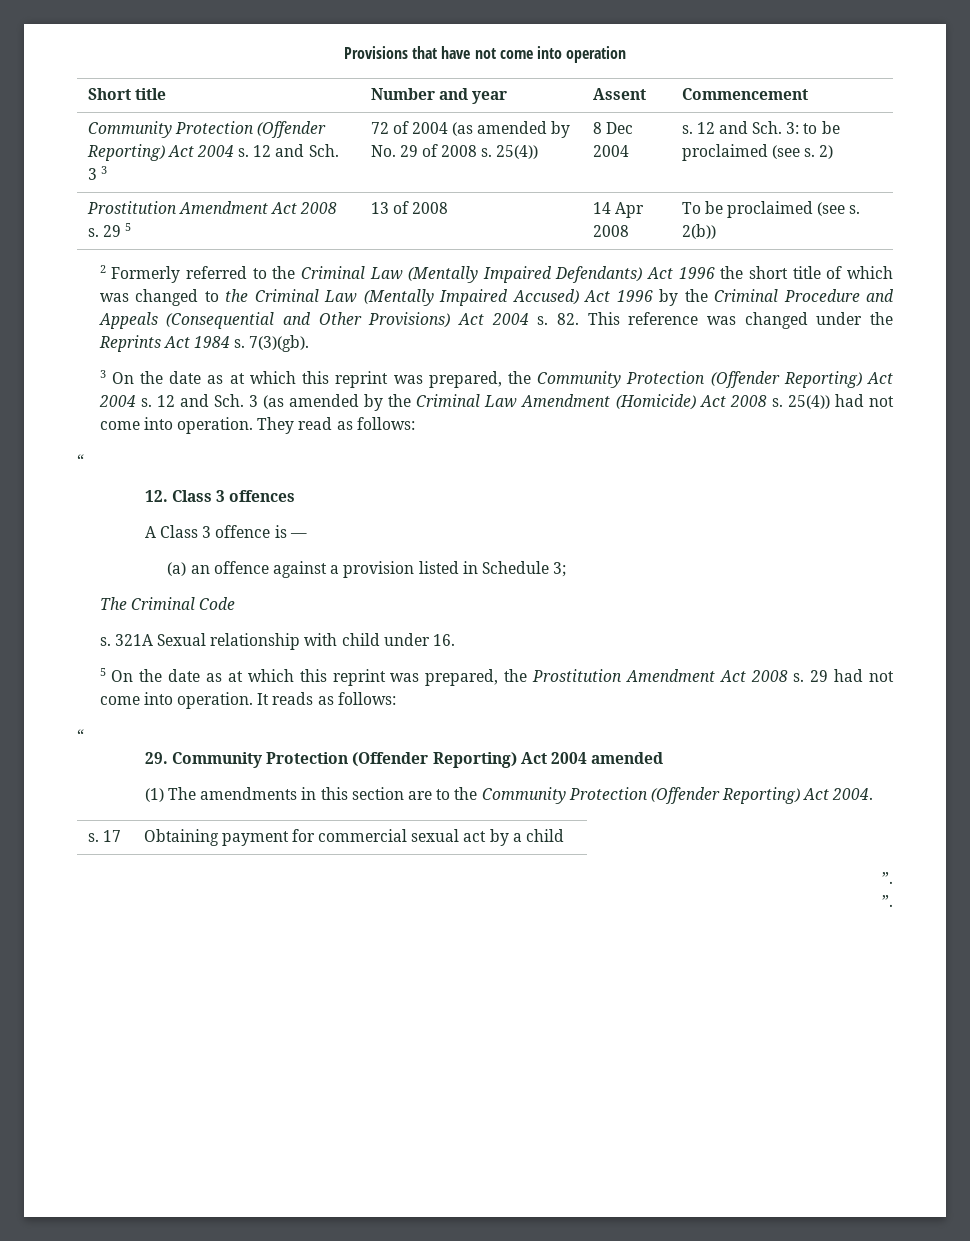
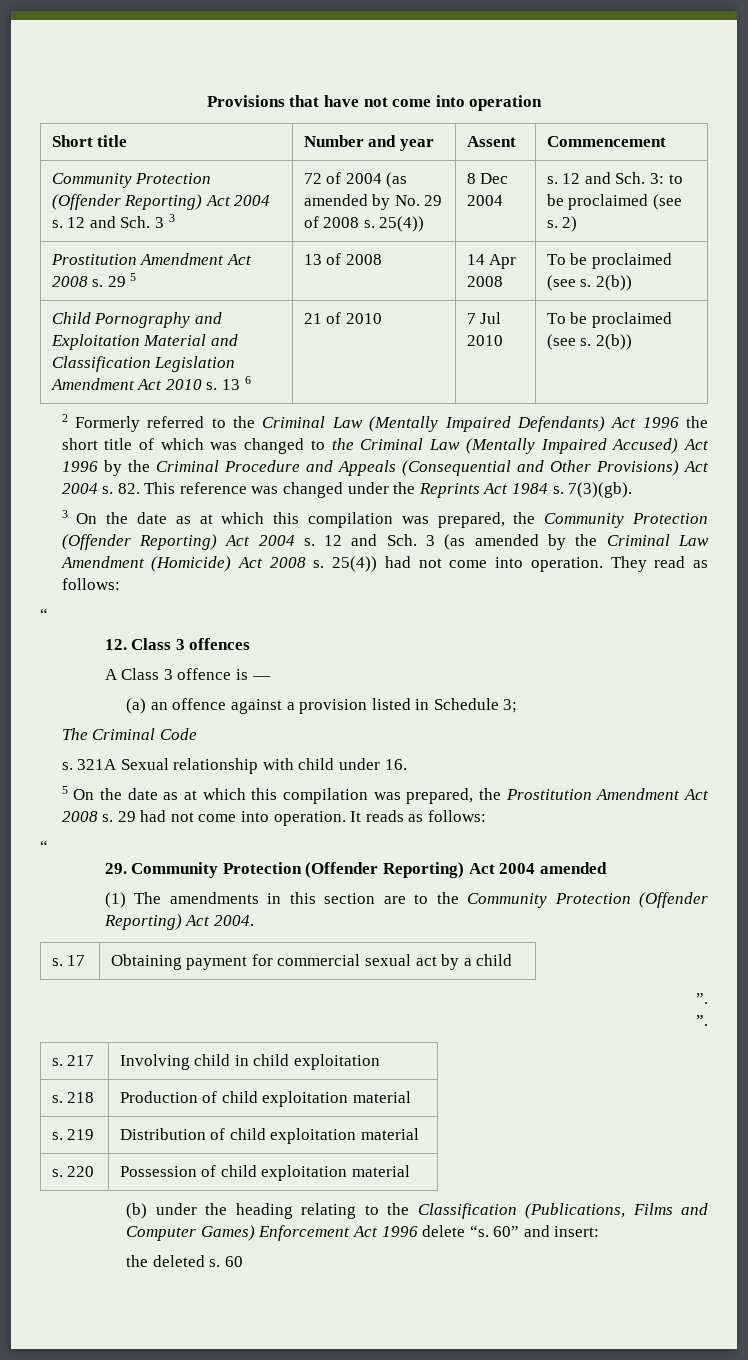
(716, 231) none -> [51,312,222,328] [50,334,238,350] [51,356,236,372] [50,376,251,390] [303,312,382,324] [466,312,502,324] [466,335,503,346] [546,312,672,328] [546,334,632,350] // Child Pornography and Exploitation Material and Classification Legislation Amendment Act 2010 s. 13 6 | 21 of 2010 | 7 Jul 2010 | To be proclaimed (see s. 2(b))
[335,371,389,388] reprint -> [307,512,393,528] compilation
[332,669,386,686] reprint -> [282,788,368,804] compilation
(893, 901) none -> [51,1055,95,1066] [119,1054,380,1070] [51,1092,95,1103] [119,1091,411,1107] [51,1129,95,1140] [119,1128,419,1144] [51,1166,95,1177] [119,1165,410,1181] [126,1203,708,1219] [126,1225,600,1241] [126,1255,243,1267] // s. 217 | Involving child in child exploitation // s. 218 | Production of child exploitation material // s. 219 | Distribution of child exploitation material // s. 220 | Possession of child exploitation material // (b) under the heading relating to the Classification (Publications, Films and Computer Games) Enforcement Act 1996 delete “s. 60” and insert: // the deleted s. 60

